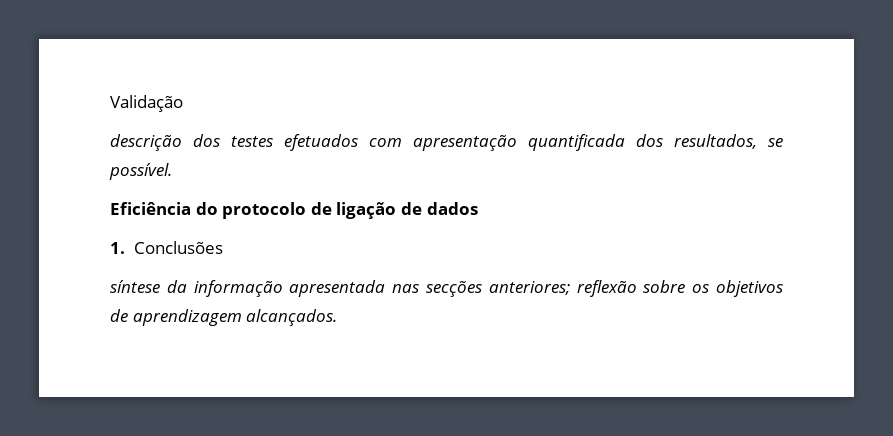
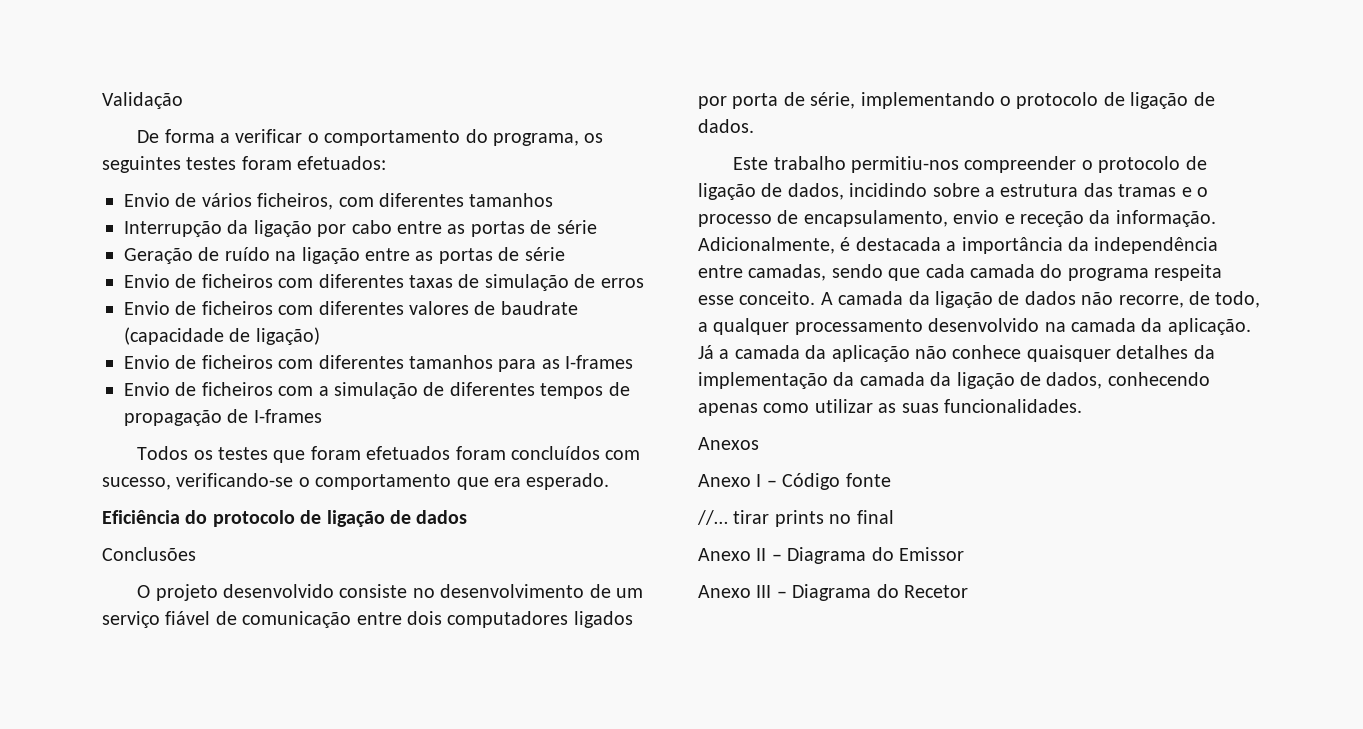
[110,134,783,151] [109,163,172,180] descrição dos testes efetuados com apresentação quantificada dos resultados, se possível. -> [137,129,604,146] [102,156,387,173] [124,193,554,210] [124,220,597,237] [124,247,565,264] [124,274,644,291] [124,301,578,315] [124,327,320,345] [124,355,634,372] [124,382,630,399] [124,409,322,426] [137,446,641,463] [102,473,610,490] De forma a verificar o comportamento do programa, os seguintes testes foram efetuados: // Envio de vários ficheiros, com diferentes tamanhos // Interrupção da ligação por cabo entre as portas de série // Geração de ruído na ligação entre as portas de série // Envio de ficheiros com diferentes taxas de simulação de erros // Envio de ficheiros com diferentes valores de baudrate (capacidade de ligação) // Envio de ficheiros com diferentes tamanhos para as I-frames // Envio de ficheiros com a simulação de diferentes tempos de propagação de I-frames // Todos os testes que foram efetuados foram concluídos com sucesso, verificando-se o comportamento que era esperado.
[110,242,125,254] 1. -> (468, 517) none
[110,280,783,297] [110,309,338,326] síntese da informação apresentada nas secções anteriores; reflexão sobre os objetivos de aprendizagem alcançados. -> [137,584,643,601] [102,611,633,628] [698,92,1215,109] [698,119,754,133] [733,156,1207,173] [698,183,1208,200] [698,210,1216,227] [698,237,1219,254] [698,264,1223,281] [698,291,1261,308] [698,318,1251,335] [698,345,1215,362] [698,372,1210,389] [698,399,1082,416] [698,437,759,450] [698,473,891,490] [697,510,894,527] [698,547,964,564] [698,584,968,601] O projeto desenvolvido consiste no desenvolvimento de um serviço fiável de comunicação entre dois computadores ligados por porta de série, implementando o protocolo de ligação de dados. // Este trabalho permitiu-nos compreender o protocolo de ligação de dados, incidindo sobre a estrutura das tramas e o processo de encapsulamento, envio e receção da informação. Adicionalmente, é destacada a importância da independência entre camadas, sendo que cada camada do programa respeita esse conceito. A camada da ligação de dados não recorre, de todo, a qualquer processamento desenvolvido na camada da aplicação. Já a camada da aplicação não conhece quaisquer detalhes da implementação da camada da ligação de dados, conhecendo apenas como utilizar as suas funcionalidades. // Anexos // Anexo I – Código fonte // //… tirar prints no final // Anexo II – Diagrama do Emissor // Anexo III – Diagrama do Recetor

